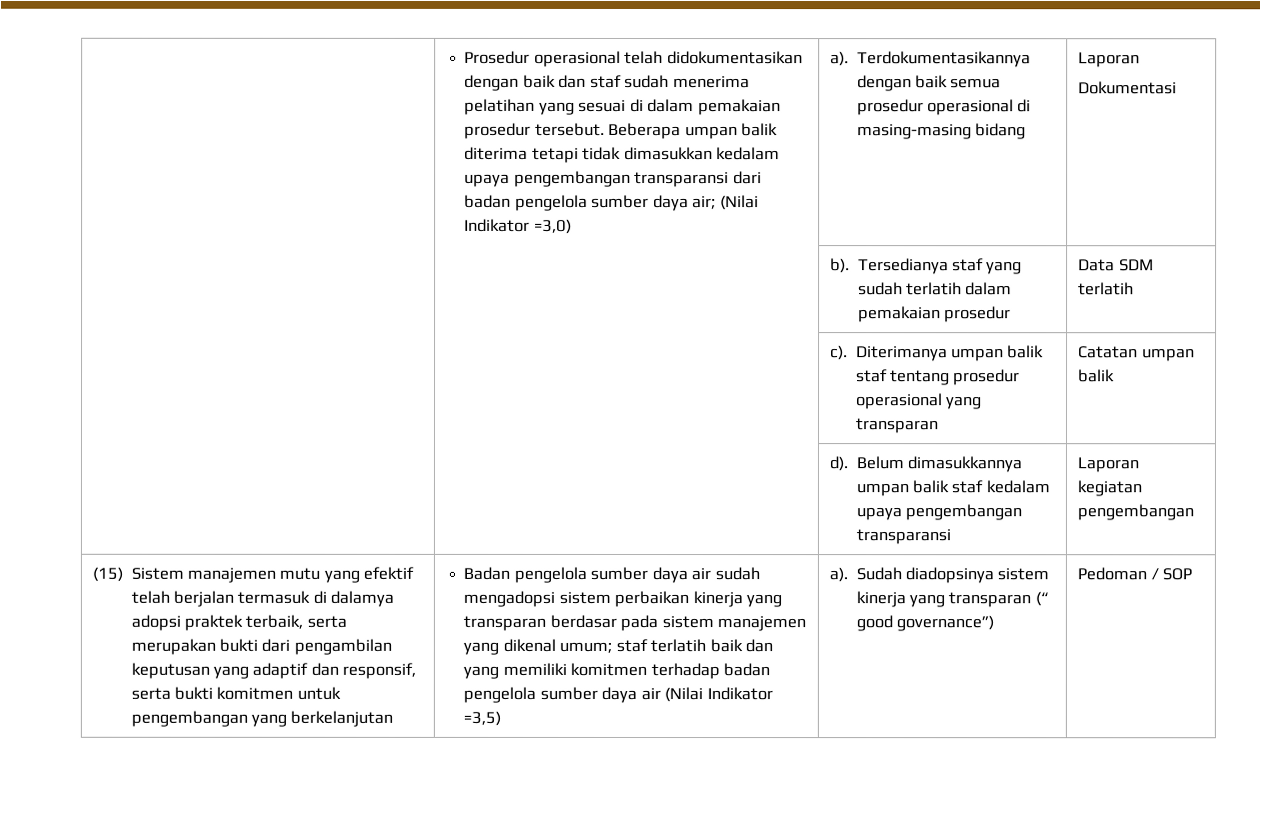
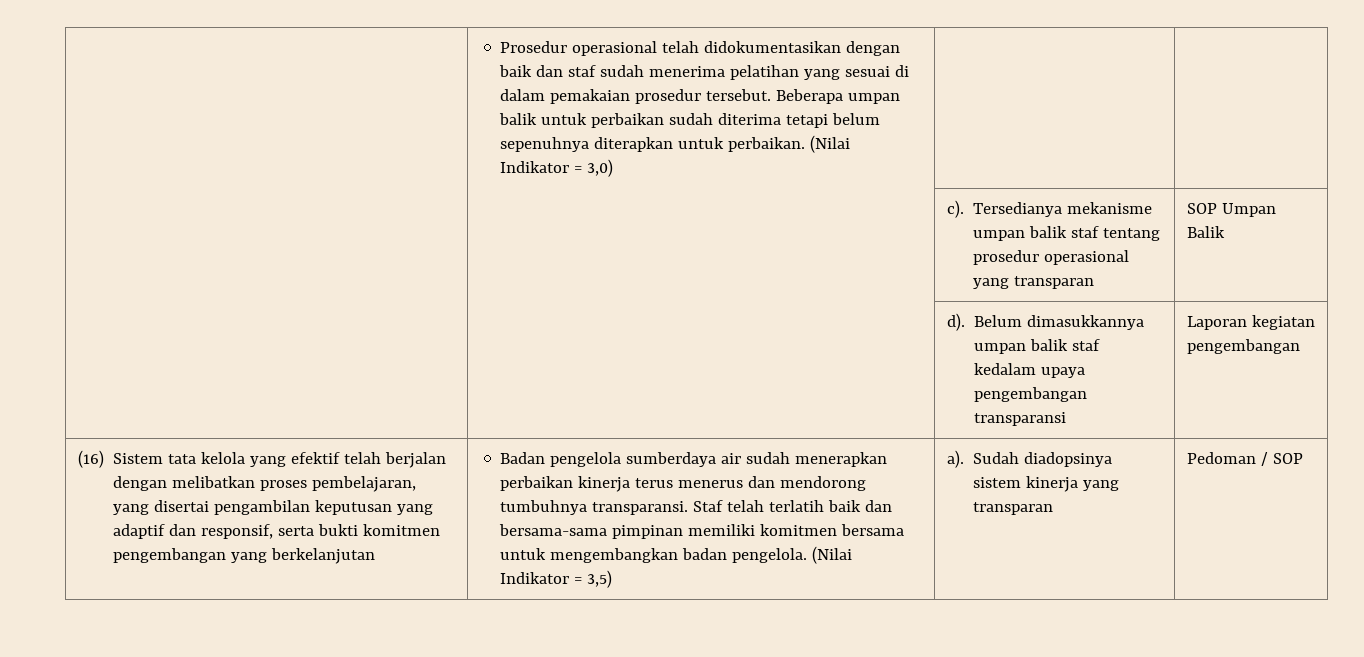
[464,146,781,163] [464,170,762,188] [464,194,759,212] [464,218,572,234] [830,51,1031,68] [856,75,1002,92] [856,99,1032,116] [856,123,1027,140] [1078,52,1141,68] [1078,81,1178,95] [830,258,1023,275] [857,282,1013,296] [857,306,1012,323] [1078,259,1154,272] [1078,282,1135,296] [830,345,948,362] diterima tetapi tidak dimasukkan kedalam upaya pengembangan transparansi dari badan pengelola sumber daya air; (Nilai Indikator =3,0) | a). Terdokumentasikannya dengan baik semua prosedur operasional di masing-masing bidang | Laporan // Dokumentasi // | | b). Tersedianya staf yang sudah terlatih dalam pemakaian prosedur | Data SDM terlatih // | | c). Diterimanya -> [541,113,881,128] [500,135,851,153] [500,159,614,177] [946,200,1153,218] untuk perbaikan sudah diterima tetapi belum sepenuhnya diterapkan untuk perbaikan. (Nilai Indikator = 3,0) | | // | | c). Tersedianya mekanisme
[1078,346,1195,362] [1078,369,1116,383] Catatan umpan balik -> [1186,203,1276,217] [1186,226,1225,238] SOP Umpan Balik
[92,566,415,583] [130,590,395,607] [130,614,347,631] [130,638,291,655] (15) Sistem manajemen mutu yang efektif telah berjalan termasuk di dalamya adopsi praktek terbaik, serta merupakan bukti dari -> [77,450,447,468] [113,476,417,492] [113,500,210,515] (16) Sistem tata kelola yang efektif telah berjalan dengan melibatkan proses pembelajaran, yang disertai
[296,686,341,700] untuk -> (441, 530) none
[590,566,760,584] [463,590,783,608] [463,614,807,632] [463,638,774,655] [463,662,771,680] [463,686,773,704] [463,710,502,726] sumber daya air sudah mengadopsi sistem perbaikan kinerja yang transparan berdasar pada sistem manajemen yang dikenal umum; staf terlatih baik dan yang memiliki komitmen terhadap badan pengelola sumber daya air (Nilai Indikator =3,5) -> [626,452,888,467] [500,476,867,492] [500,500,893,515] [499,524,905,539] [500,546,853,564] [500,570,613,588] sumberdaya air sudah menerapkan perbaikan kinerja terus menerus dan mendorong tumbuhnya transparansi. Staf telah terlatih baik dan bersama-sama pimpinan memiliki komitmen bersama untuk mengembangkan badan pengelola. (Nilai Indikator = 3,5)
[1034,591,1048,607] [855,615,995,632] (“ good governance”) -> (1054, 508) none

